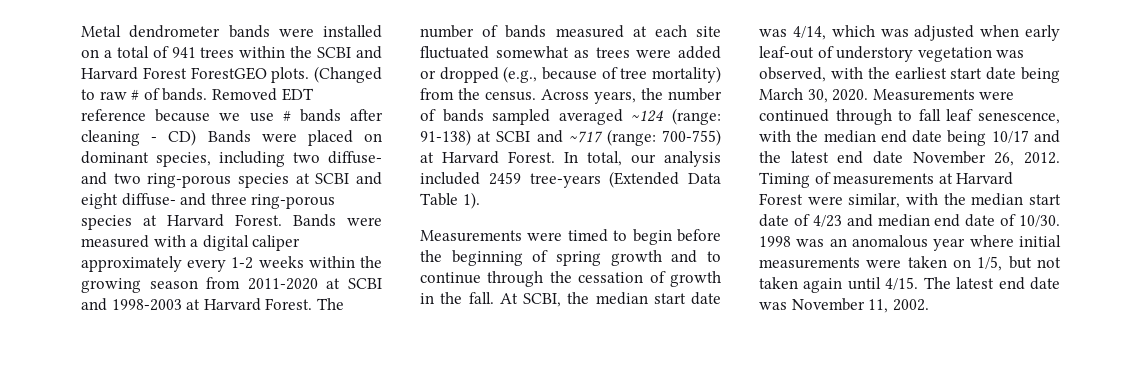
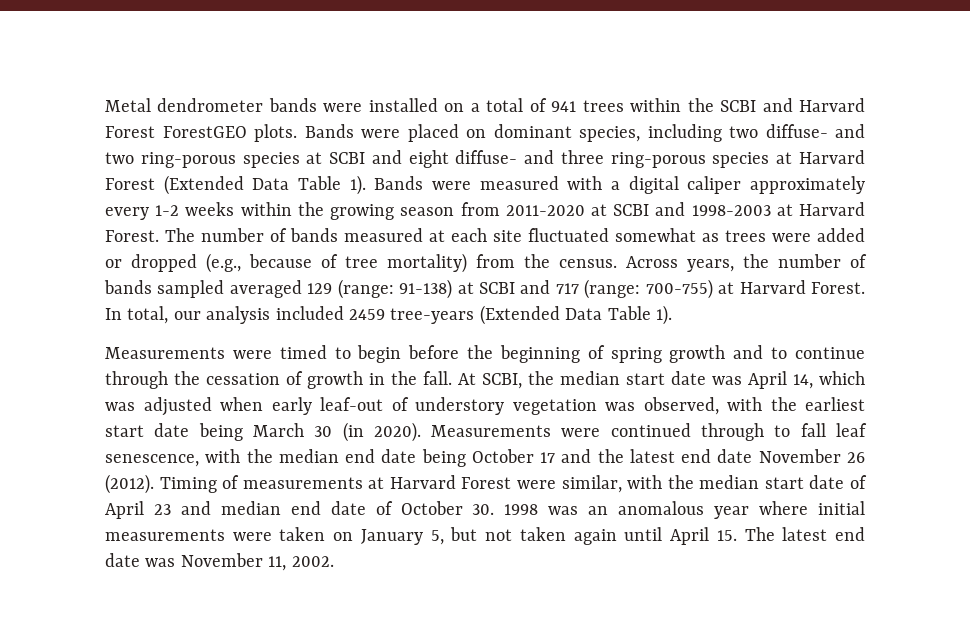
[314,66,382,83] [81,88,314,101] [81,109,383,122] [81,129,197,146] (Changed to raw # of bands. Removed EDT reference because we use # bands after cleaning - CD) -> (297, 133) none
[235,214,282,226] Forest. -> [105,175,366,195] Forest (Extended Data Table 1).
[631,110,665,122] ~124 -> [307,283,333,294] 129
[568,131,603,143] ~717 -> [555,283,579,294] 717
[792,26,826,40] 4/14, -> [748,371,813,389] April 14,
[807,89,869,103] 30, 2020. -> [314,422,421,442] 30 (in 2020).
[991,130,1029,143] 10/17 -> [471,449,556,463] October 17
[994,152,1060,166] 26, 2012. -> [846,452,865,463] [105,474,154,494] 26 (2012).
[812,215,842,227] 4/23 -> [105,501,171,519] April 23
[1019,215,1060,227] 10/30. -> [400,501,495,515] October 30.
[977,256,1003,271] 1/5, -> [360,529,444,545] January 5,
[885,277,919,290] 4/15. -> [670,527,737,545] April 15.

